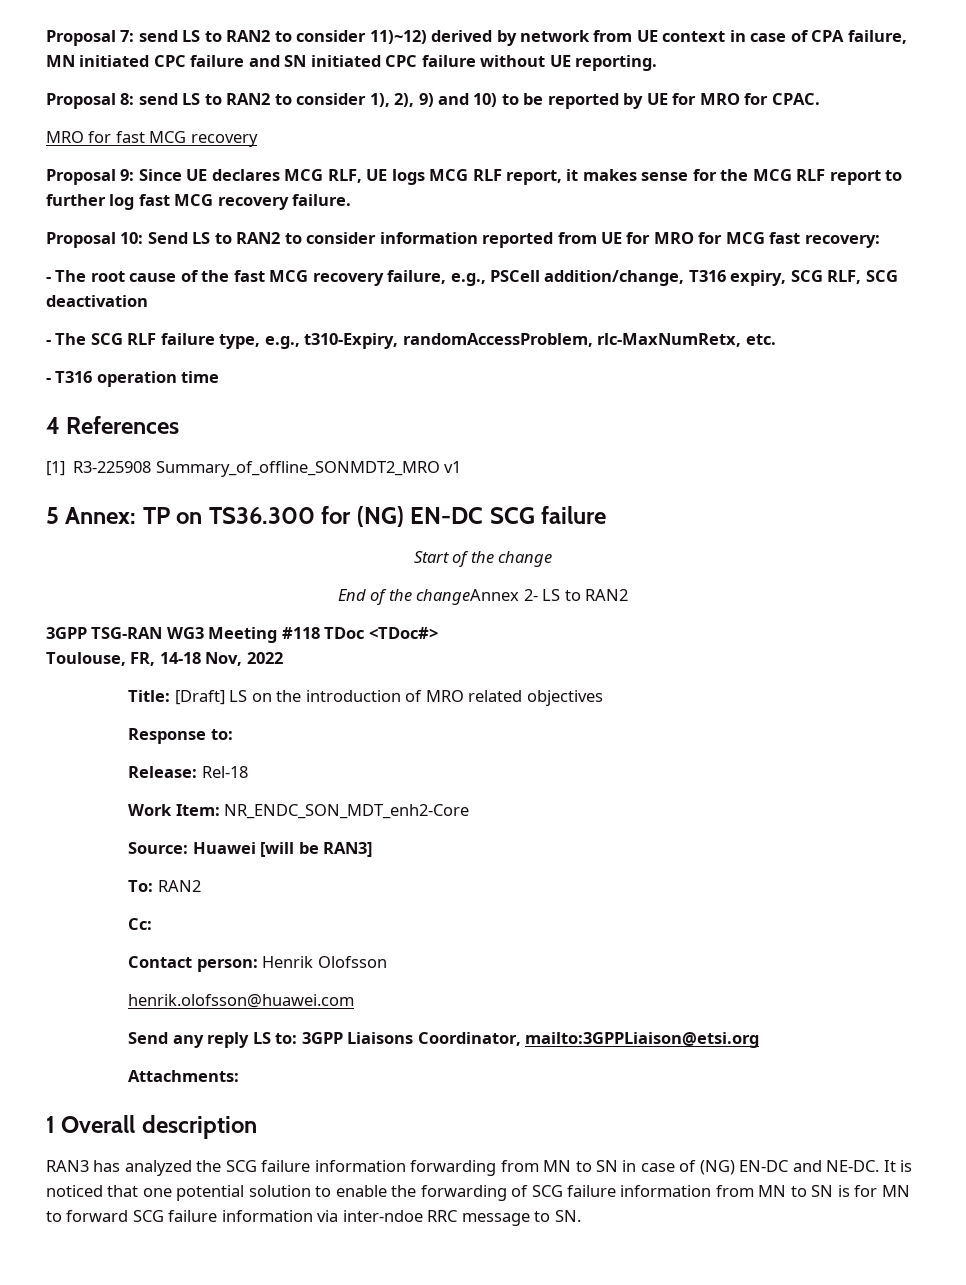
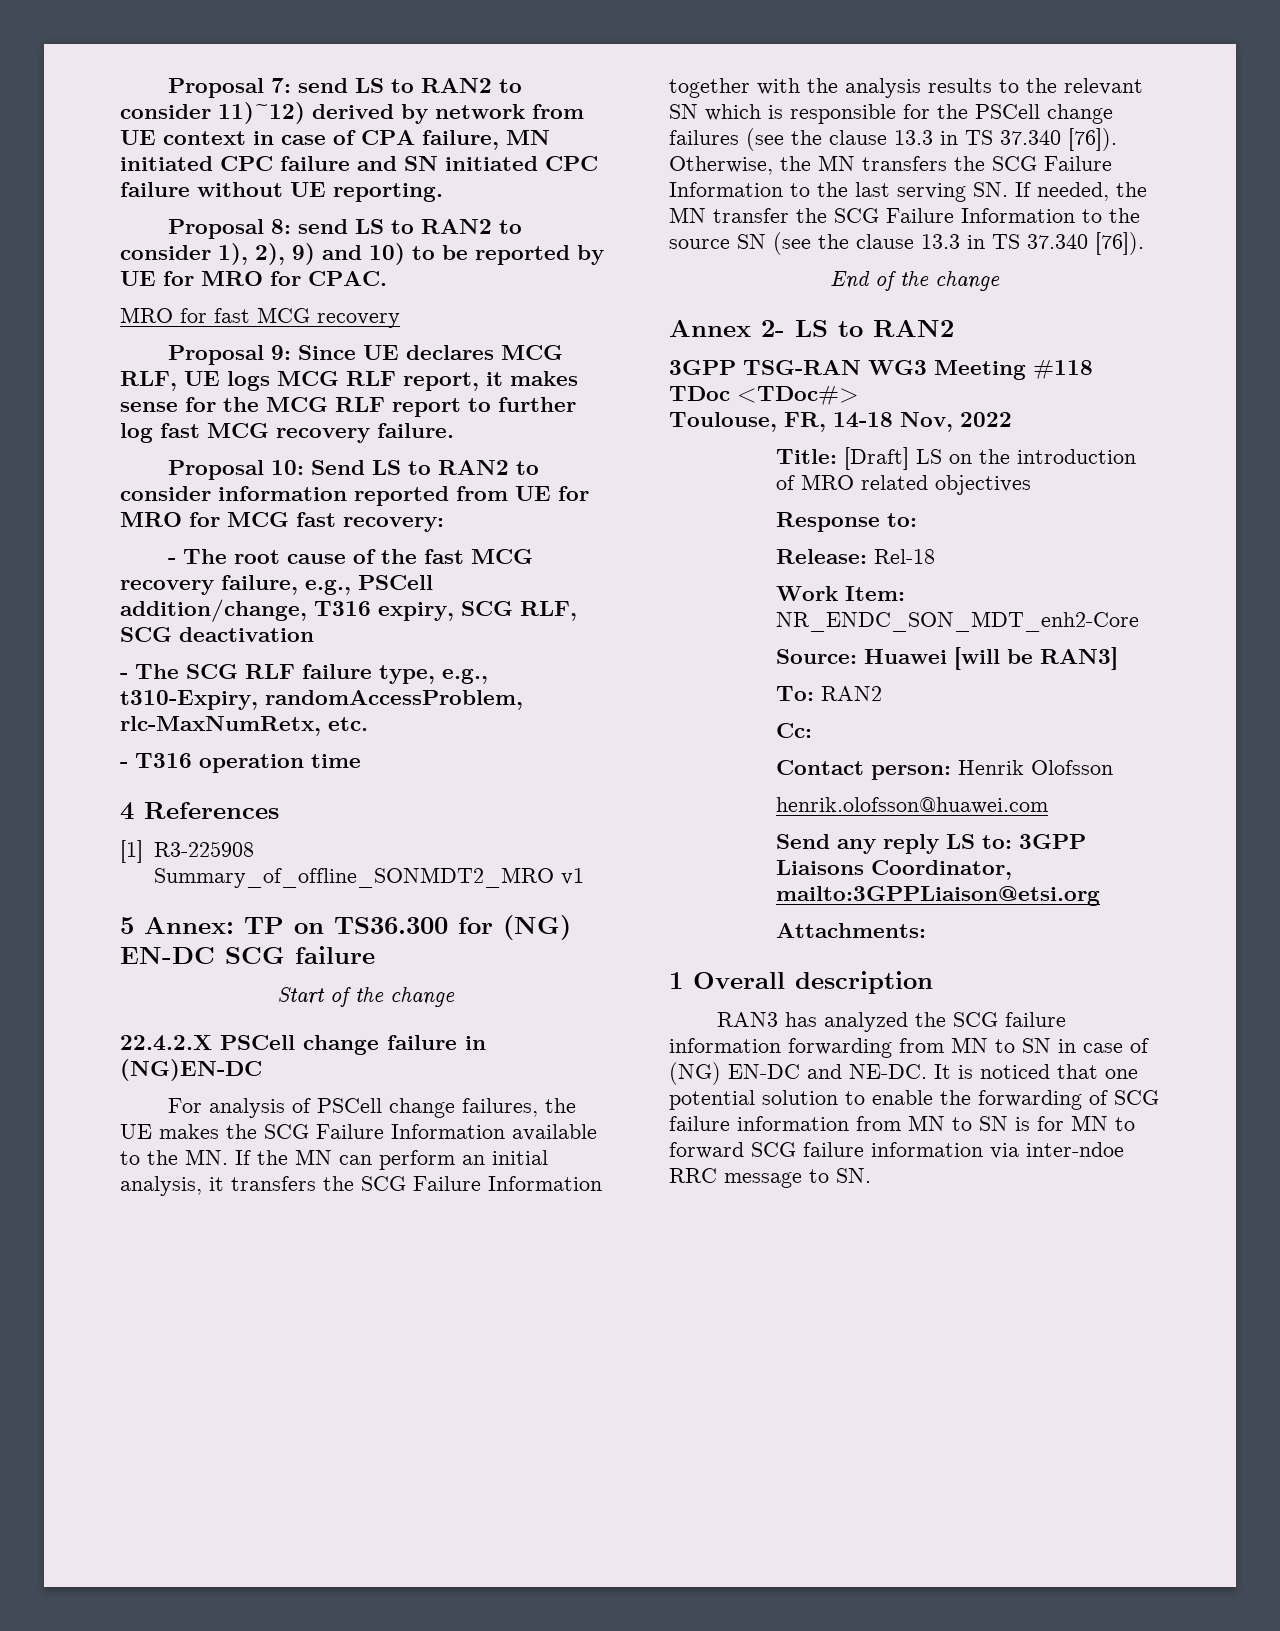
(553, 559) none -> [120,1035,486,1055] [120,1059,262,1081] [168,1098,577,1118] [120,1124,597,1141] [120,1149,548,1170] [120,1176,602,1196] [669,78,1143,98] [669,104,1113,124] [669,128,1117,151] [669,155,1112,175] [669,182,1147,202] [669,207,1140,223] [669,232,1144,255] // 22.4.2.X PSCell change failure in (NG)EN-DC // For analysis of PSCell change failures, the UE makes the SCG Failure Information available to the MN. If the MN can perform an initial analysis, it transfers the SCG Failure Information together with the analysis results to the relevant SN which is responsible for the PSCell change failures (see the clause 13.3 in TS 37.340 [76]). Otherwise, the MN transfers the SCG Failure Information to the last serving SN. If needed, the MN transfer the SCG Failure Information to the source SN (see the clause 13.3 in TS 37.340 [76]).
[416,589,520,605] changeAnnex -> [935,271,1000,291] [669,320,751,337] change // Annex

